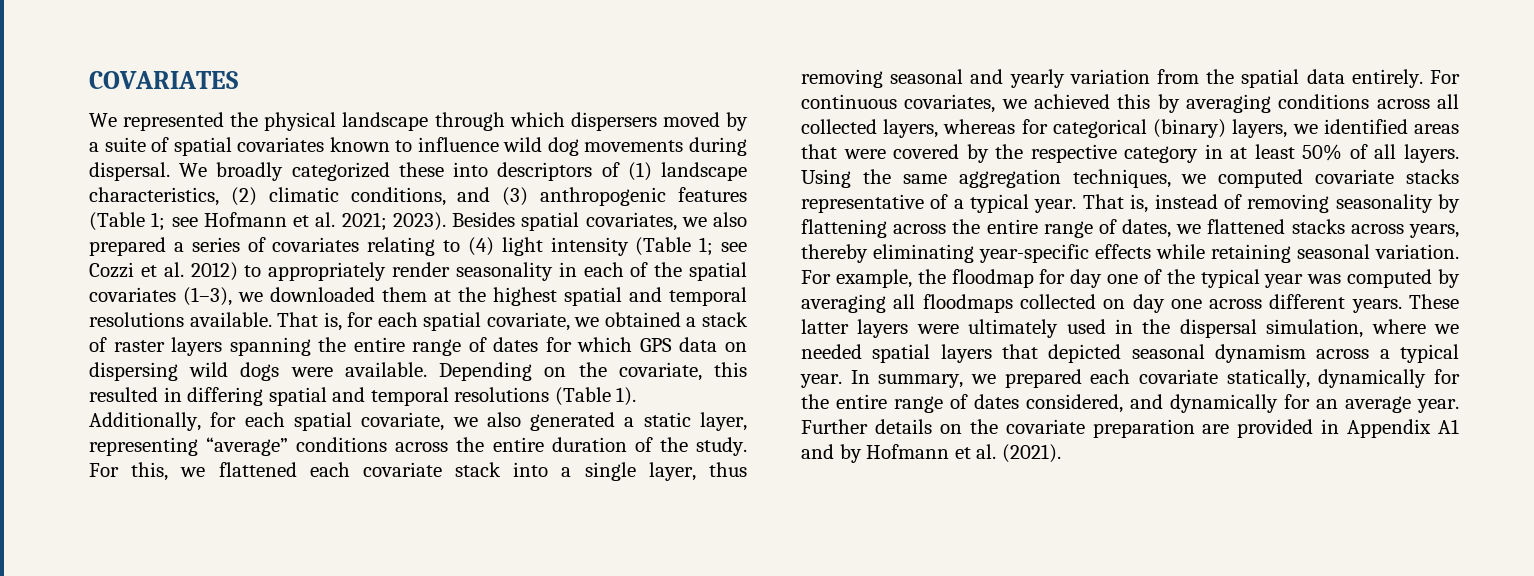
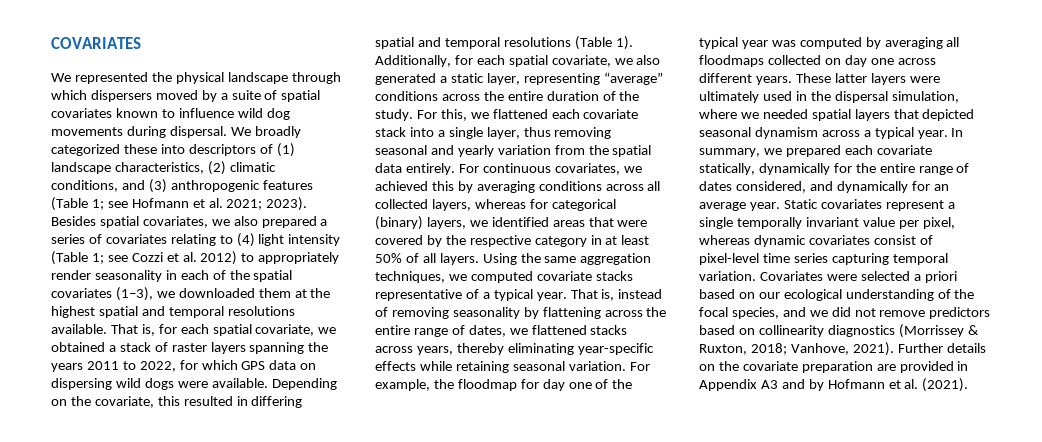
[353,337,539,356] entire range of dates -> [51,361,176,372] years 2011 to 2022,
(1459, 406) none -> [783,199,955,211] [699,217,955,229] [699,235,933,247] [699,253,948,265] [699,271,957,283] [699,289,975,301] [699,307,991,319] [699,324,979,338] [699,342,894,356] Static covariates represent a single temporally invariant value per pixel, whereas dynamic covariates consist of pixel-level time series capturing temporal variation. Covariates were selected a priori based on our ecological understanding of the focal species, and we did not remove predictors based on collinearity diagnostics (Morrissey & Ruxton, 2018; Vanhove, 2021).
[1438,419,1459,434] A1 -> [760,380,778,389] A3

